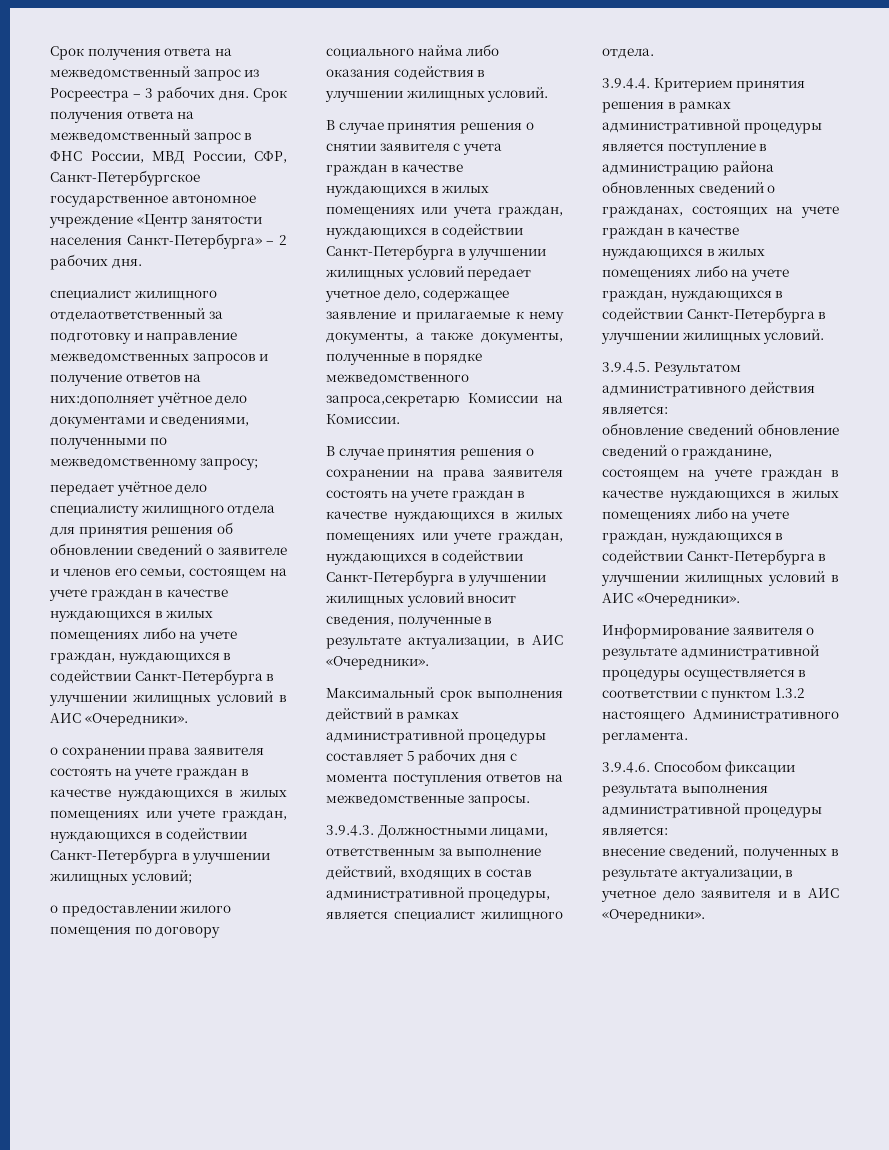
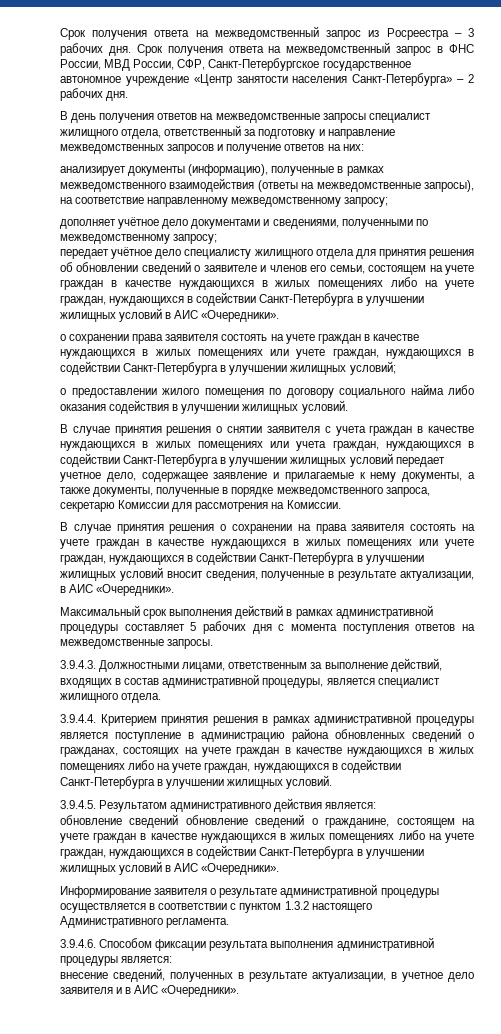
[50,290,217,301] [50,308,205,322] специалист жилищного отделаответственный -> [60,111,431,123] [60,125,242,139] В день получения ответов на межведомственные запросы специалист жилищного отдела, ответственный
[50,395,154,406] них:дополняет -> [342,144,364,151] [60,164,384,176] [60,178,474,192] [60,197,389,207] [60,219,116,229] них: // анализирует документы (информацию), полученные в рамках межведомственного взаимодействия (ответы на межведомственные запросы), на соответствие направленному межведомственному запросу; // дополняет
[326,393,538,407] запроса,секретарю Комиссии -> [385,487,430,497] [60,500,269,512] запроса, секретарю Комиссии для рассмотрения

